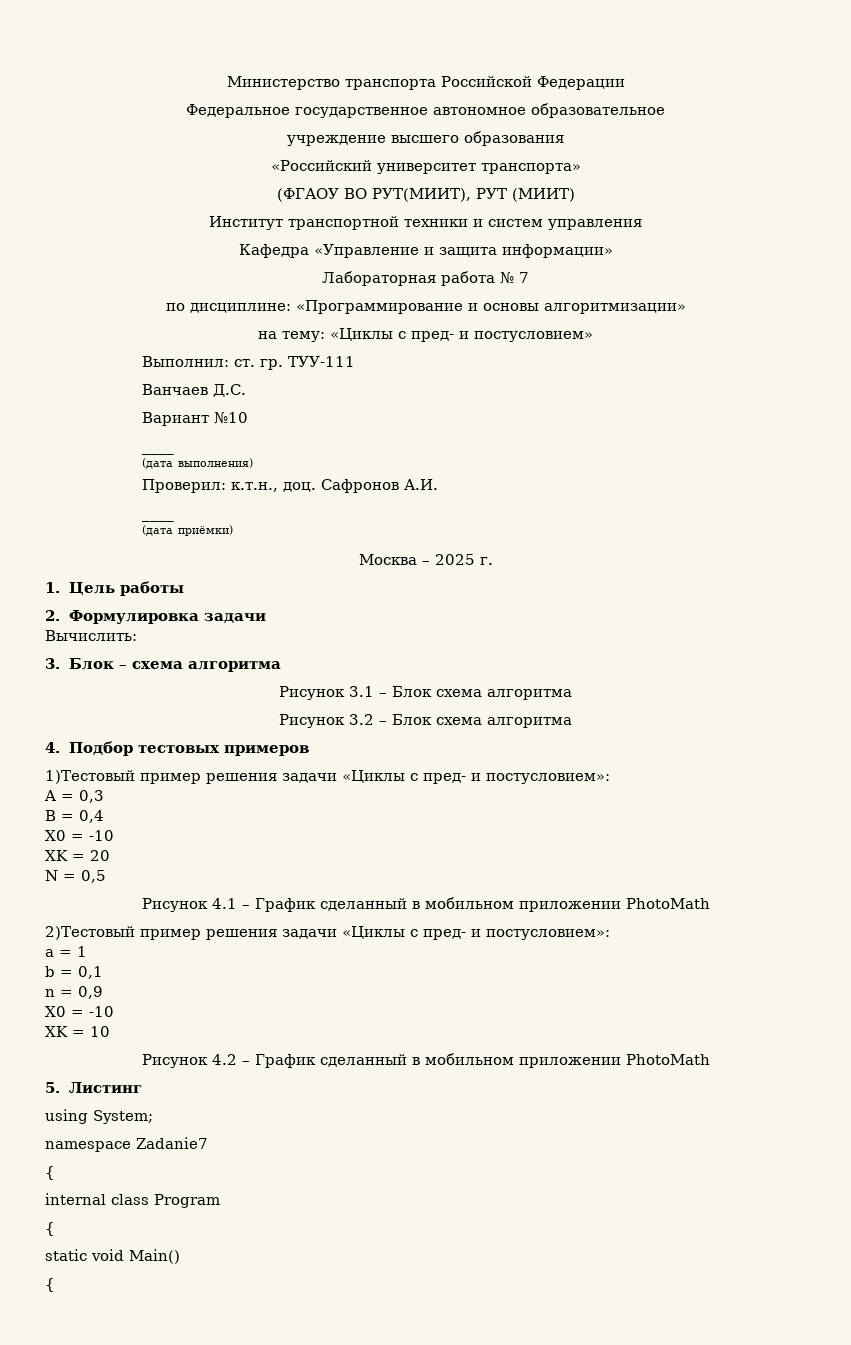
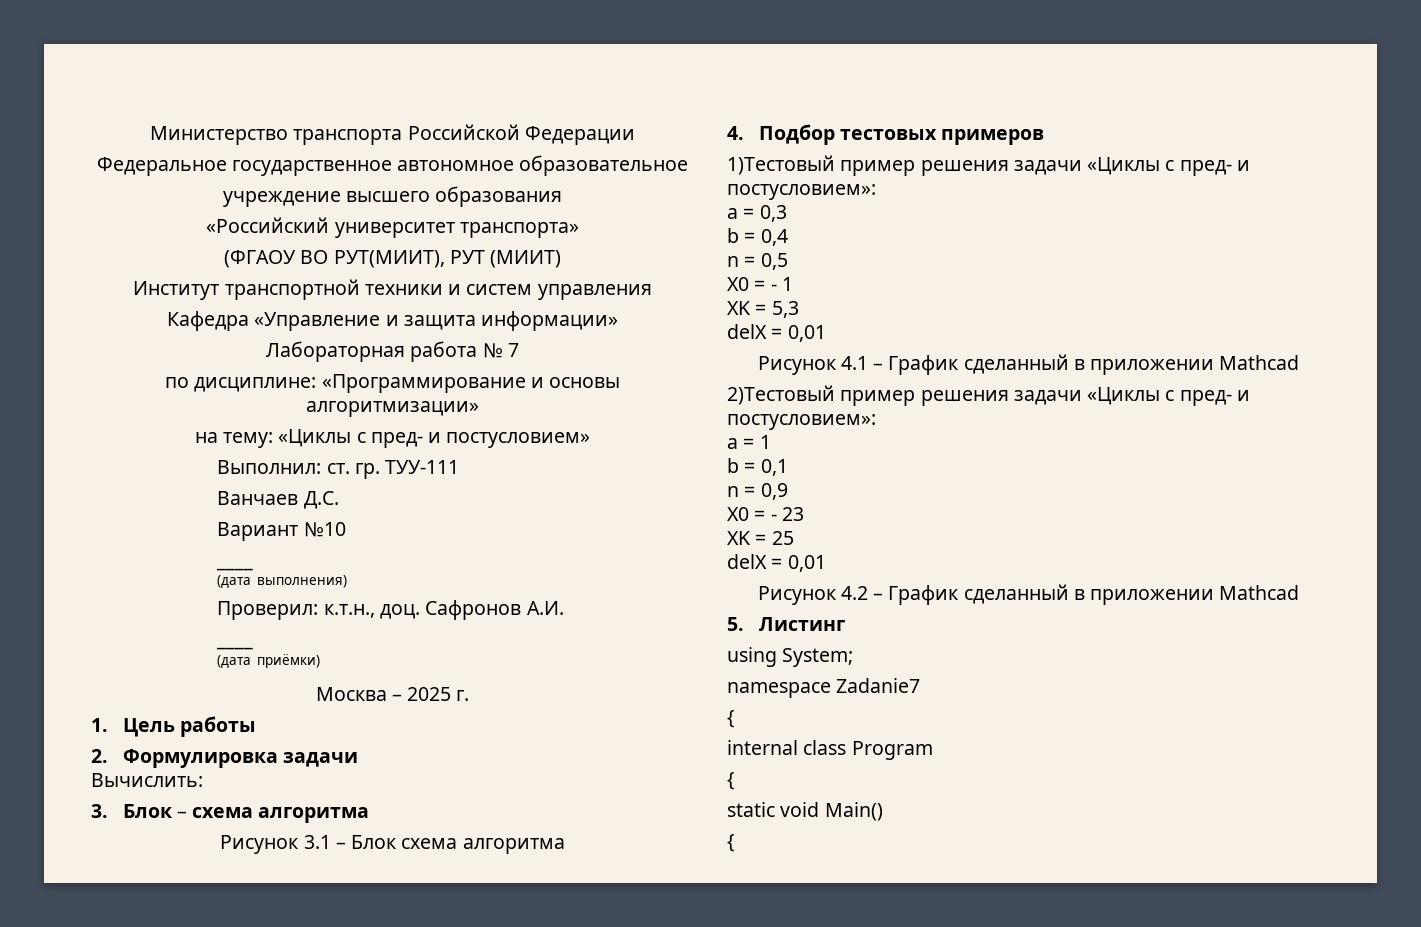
[279,714,572,728] // Рисунок 3.2 – Блок схема алгоритма -> (565, 846) none
[44,790,56,801] A -> [727,208,738,219] a
[45,810,56,821] B -> [727,228,739,243] b
[45,830,114,841] [45,850,110,861] [45,870,106,883] // X0 = -10 // XK = 20 // N = 0,5 -> [727,253,788,270] [727,277,793,291] [727,301,799,318] [727,324,826,342] // n = 0,5 // X0 = - 1 // XK = 5,3 // delX = 0,01
[424,897,710,912] мобильном приложении PhotoMath -> [1090,355,1300,375] приложении Mathcad
[89,1006,114,1017] [45,1026,110,1037] -10 // XK = 10 -> [770,507,804,521] [727,531,794,545] [727,554,826,572] - 23 // XK = 25 // delX = 0,01
[424,1053,710,1068] мобильном приложении PhotoMath -> [1090,585,1300,605] приложении Mathcad

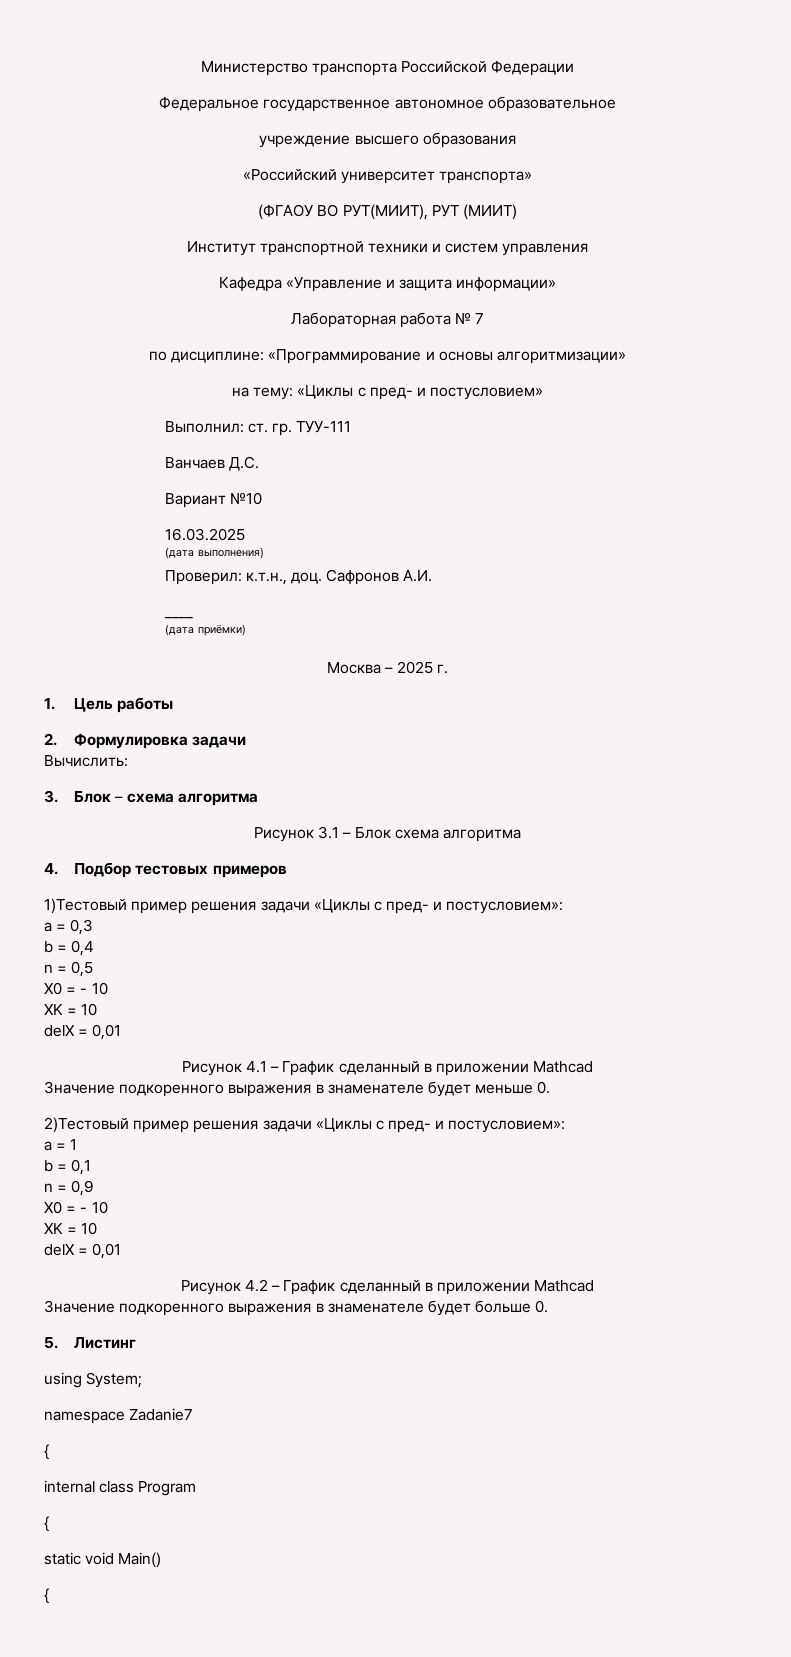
[216,567,254,571] ____ -> [164,528,245,541] 16.03.2025
[781,277,793,291] [727,301,799,318] 1 // XK = 5,3 -> [91,982,108,995] [44,1003,98,1016] 10 // XK = 10
(1300, 362) none -> [44,1081,551,1097] // Значение подкоренного выражения в знаменателе будет меньше 0.
[781,507,804,521] [727,531,794,545] 23 // XK = 25 -> [91,1201,108,1214] [44,1222,98,1235] 10 // XK = 10
(1300, 592) none -> [44,1300,549,1316] // Значение подкоренного выражения в знаменателе будет больше 0.

